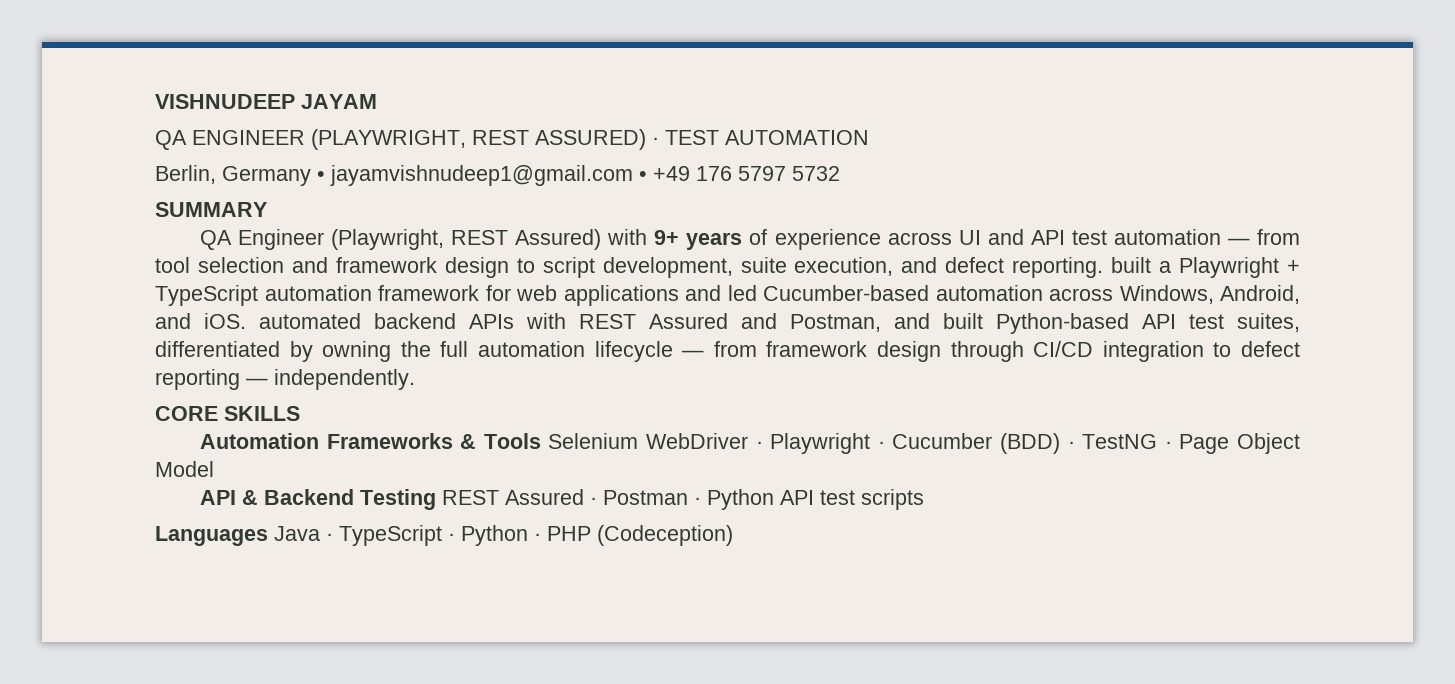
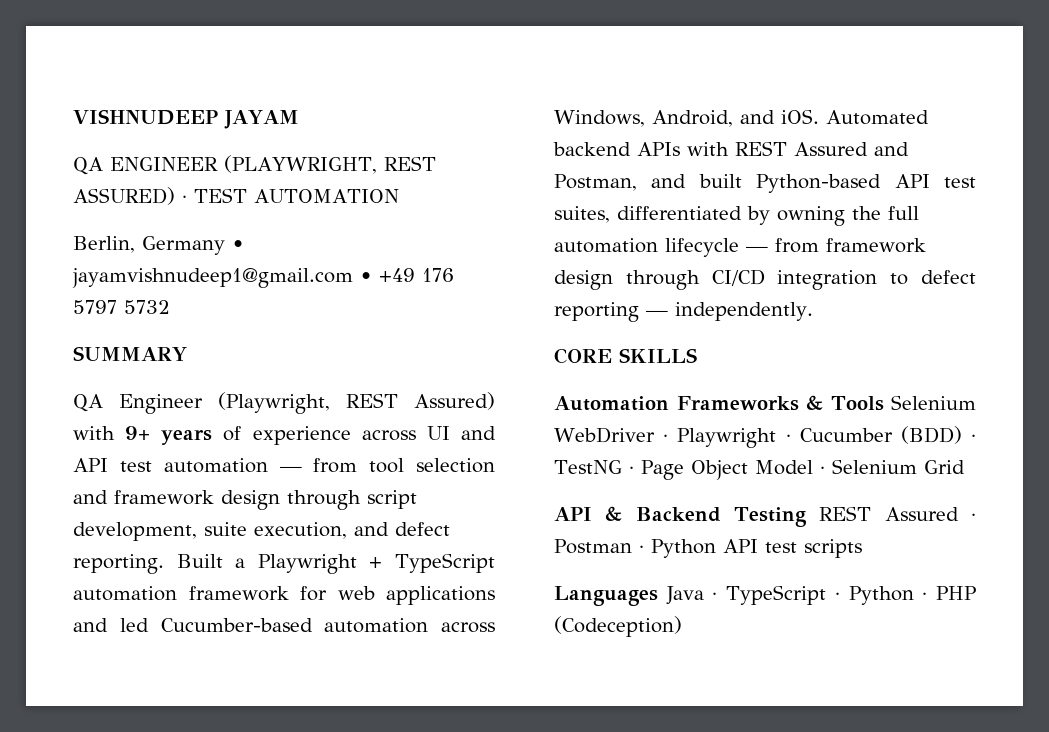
[516,258,535,273] to -> [287,490,361,510] through
[1111,257,1152,273] built -> [176,554,223,568] Built
[259,313,361,329] automated -> [826,110,929,125] Automated
(214, 469) none -> [819,459,965,474] · Selenium Grid

